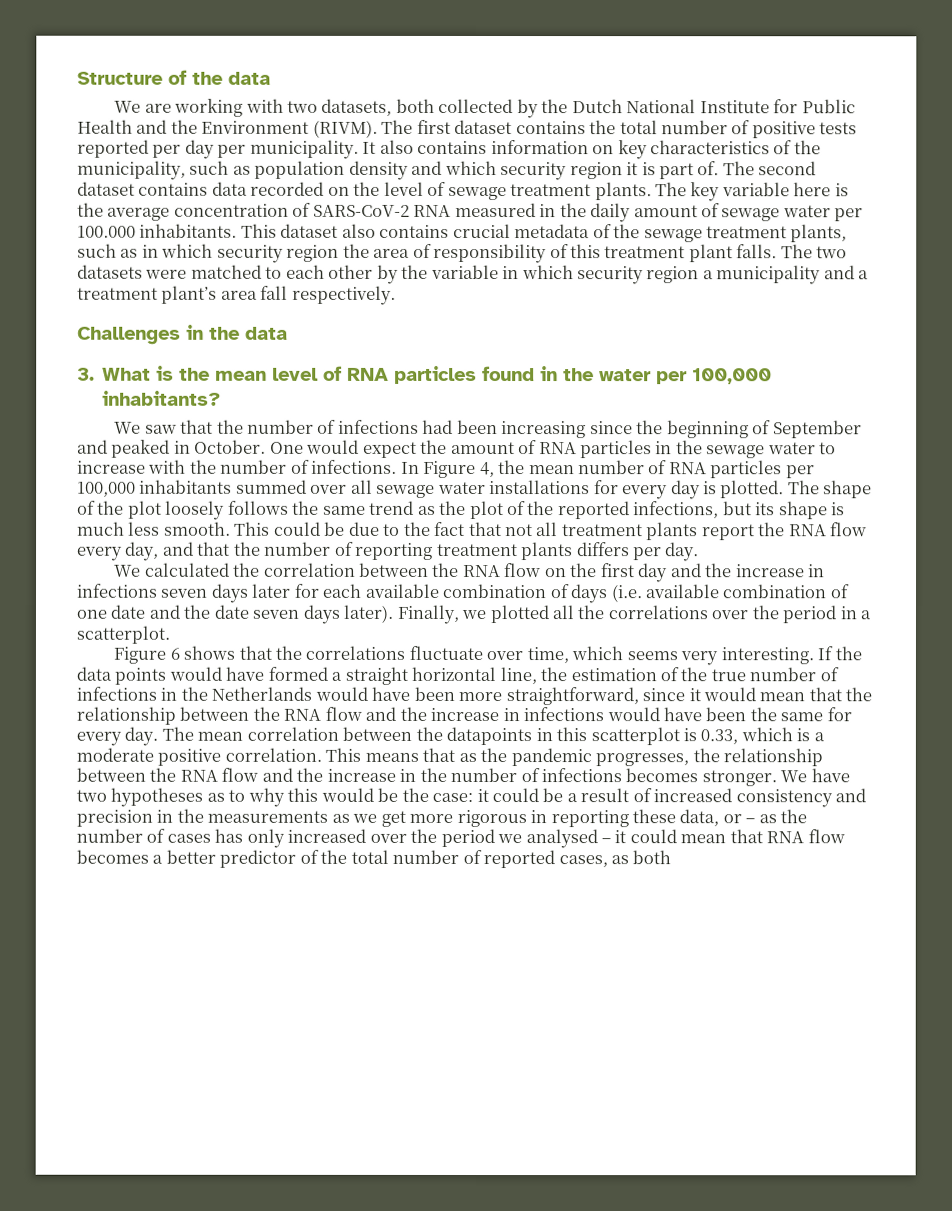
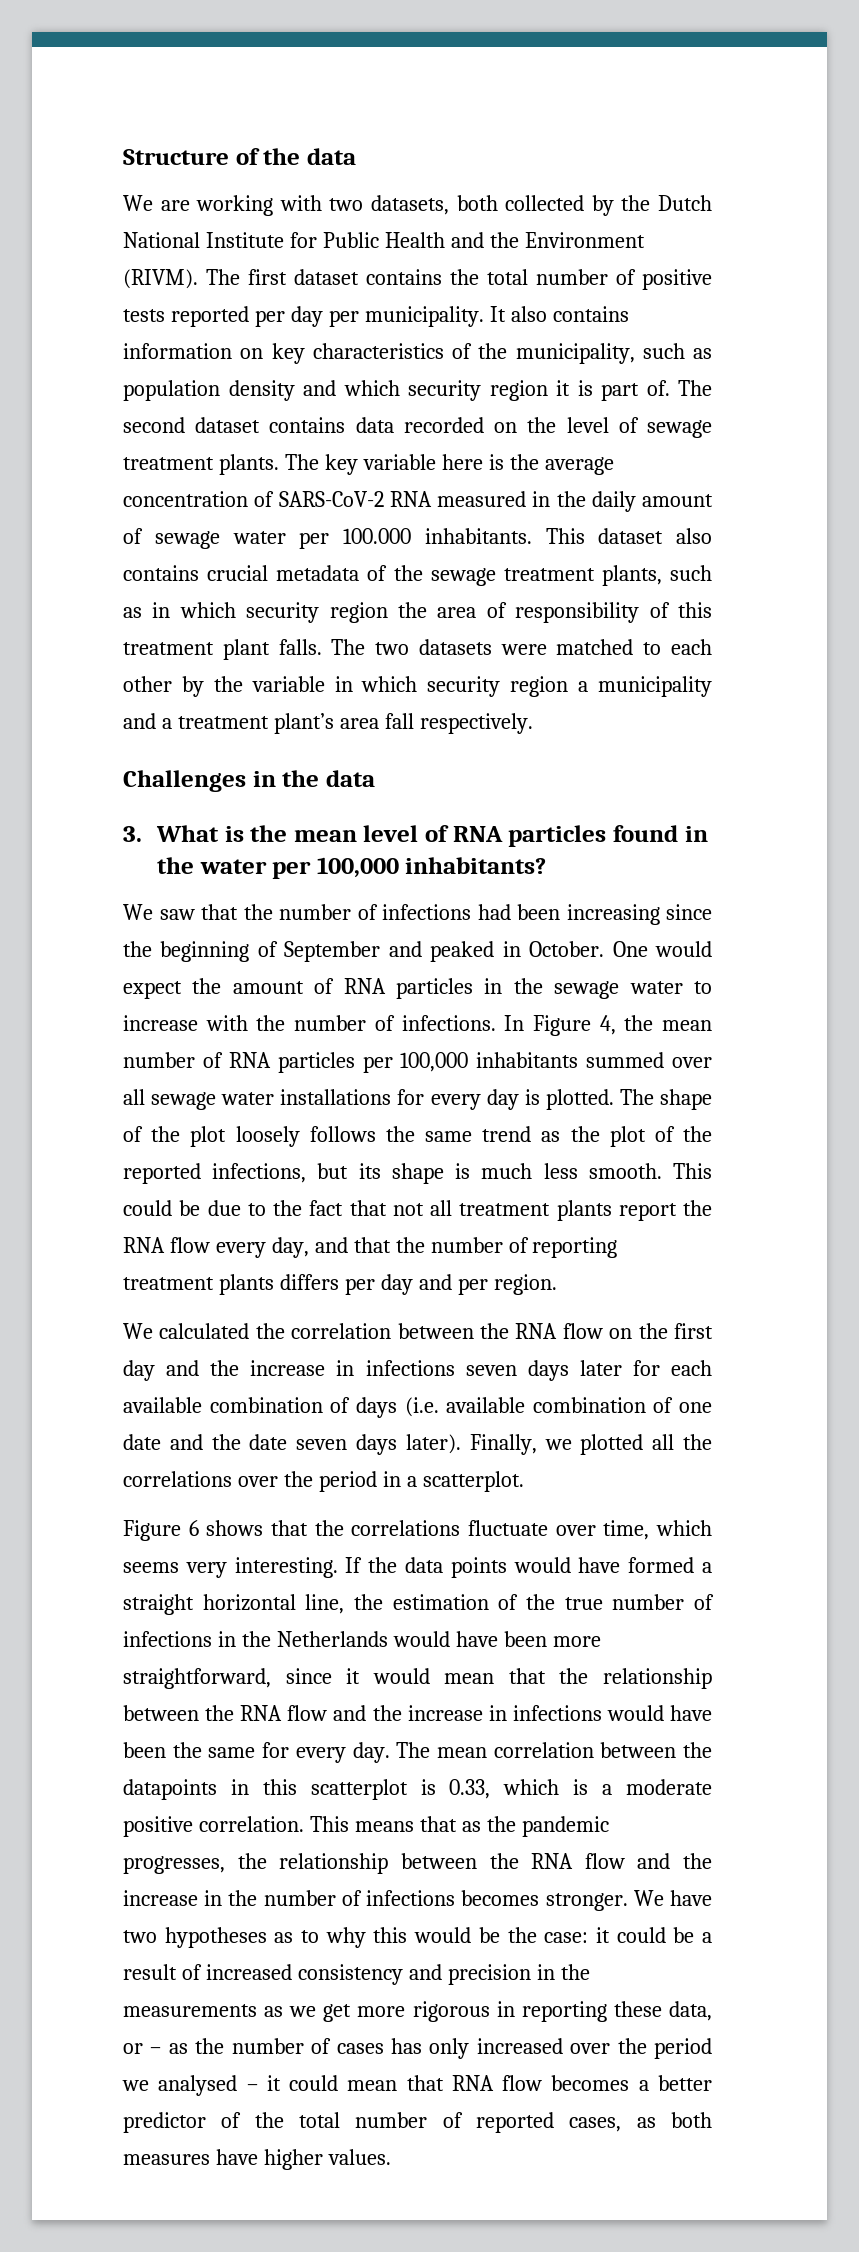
[665,542,700,562] day. -> [380,1274,557,1295] day and per region.
(672, 857) none -> [123,2149,391,2170] measures have higher values.

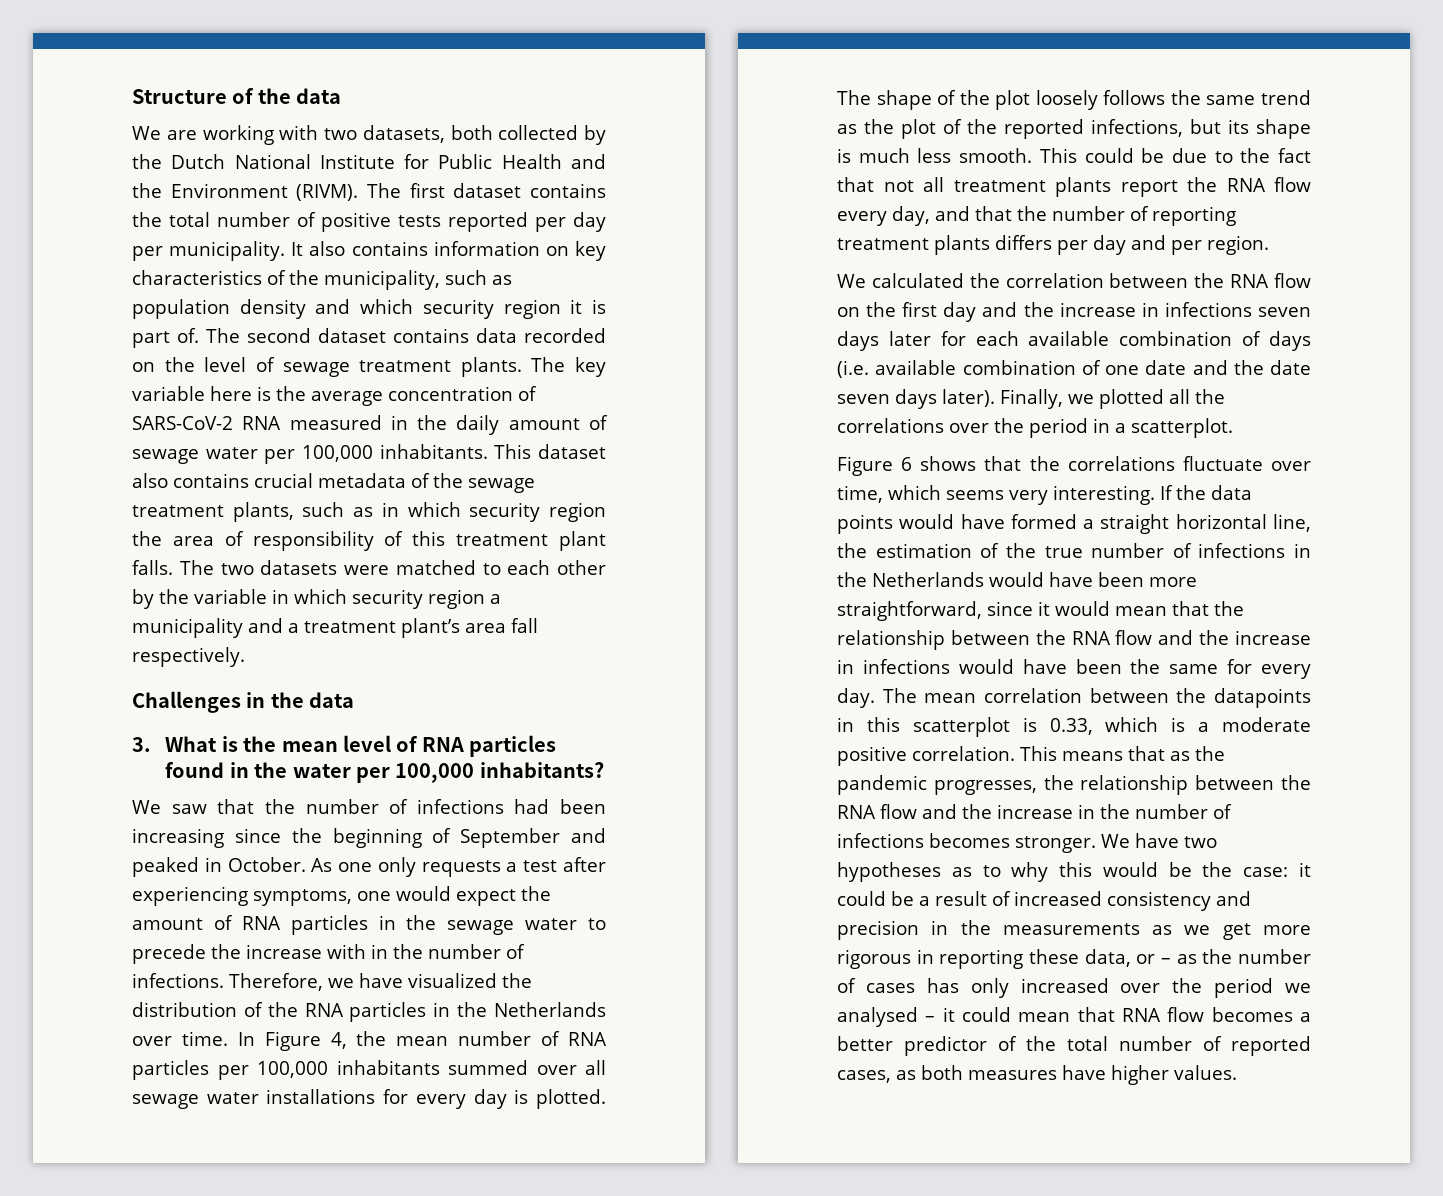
[343,528,411,544] 100.000 -> [302,445,373,462] 100,000
[612,941,648,957] One -> [311,857,606,877] [132,886,391,906] As one only requests a test after experiencing symptoms, one
(712, 987) none -> [132,944,241,964] precede the
(248, 1023) none -> [371,944,388,959] in
(496, 1023) none -> [229,973,532,991] [132,1002,606,1022] [132,1031,228,1046] Therefore, we have visualized the distribution of the RNA particles in the Netherlands over time.

